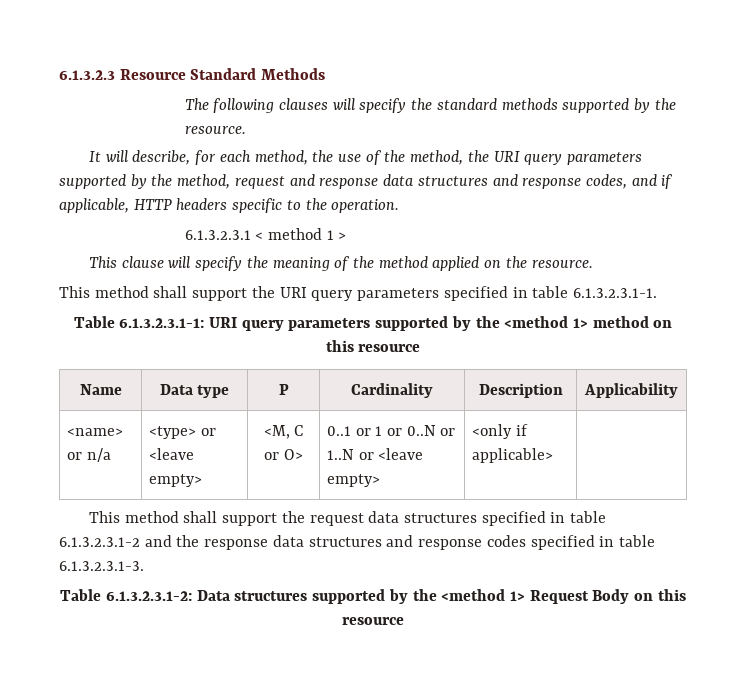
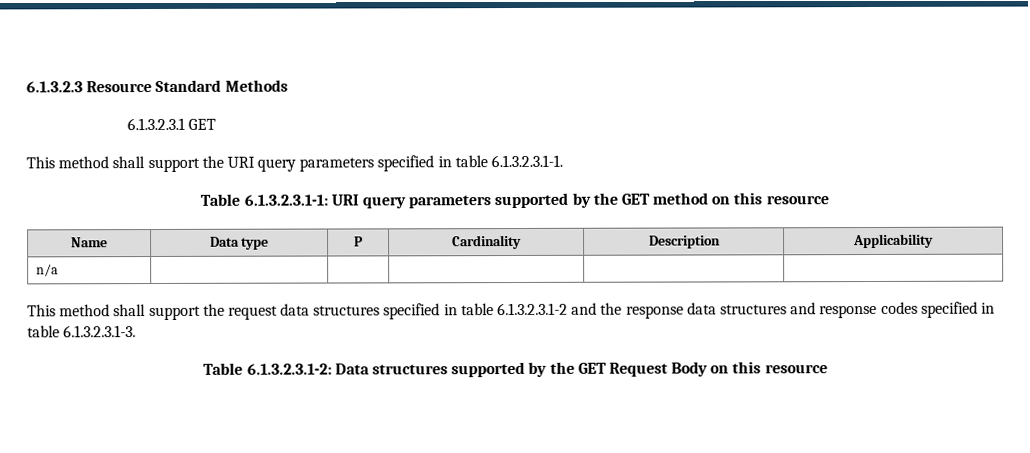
[184,98,676,113] [184,126,246,134] [88,150,643,165] [59,174,673,189] [59,198,400,213] [184,228,347,240] [88,256,593,271] The following clauses will specify the standard methods supported by the resource. // It will describe, for each method, the use of the method, the URI query parameters supported by the method, request and response data structures and response codes, and if applicable, HTTP headers specific to the operation. // 6.1.3.2.3.1 < method 1 > // This clause will specify the meaning of the method applied on the resource. -> [126,117,217,131] 6.1.3.2.3.1 GET
[504,316,589,328] <method 1> -> [620,193,650,205] GET
[66,428,123,436] [66,452,82,460] <name> or -> (934, 241) none
[148,426,216,439] [148,448,194,460] [148,474,202,487] [263,425,304,439] [264,449,303,460] [326,425,456,436] [326,448,424,460] [326,474,380,487] [471,424,528,439] [471,448,553,463] <type> or <leave empty> | <M, C or O> | 0..1 or 1 or 0..N or 1..N or <leave empty> | <only if applicable> -> (59, 270) | | |
[441,589,525,601] <method 1> -> [577,362,607,374] GET

